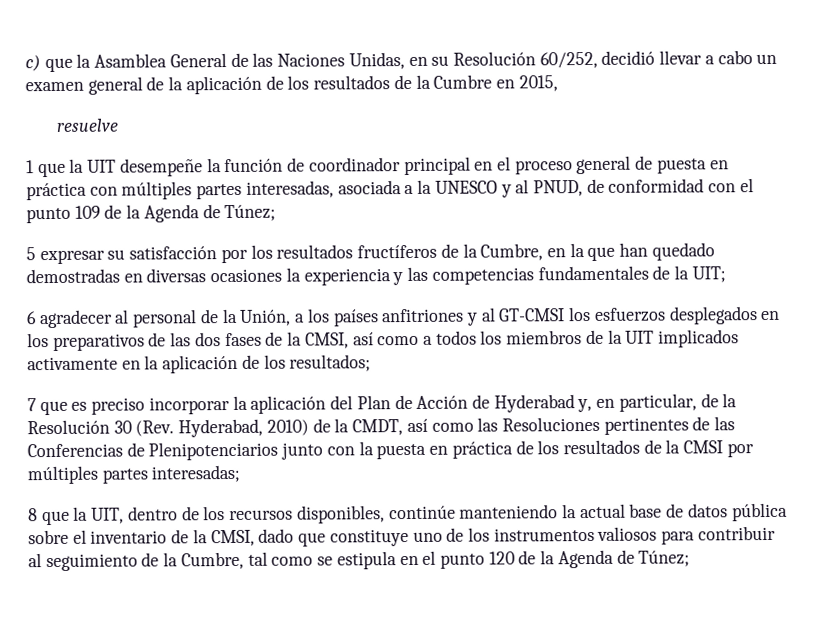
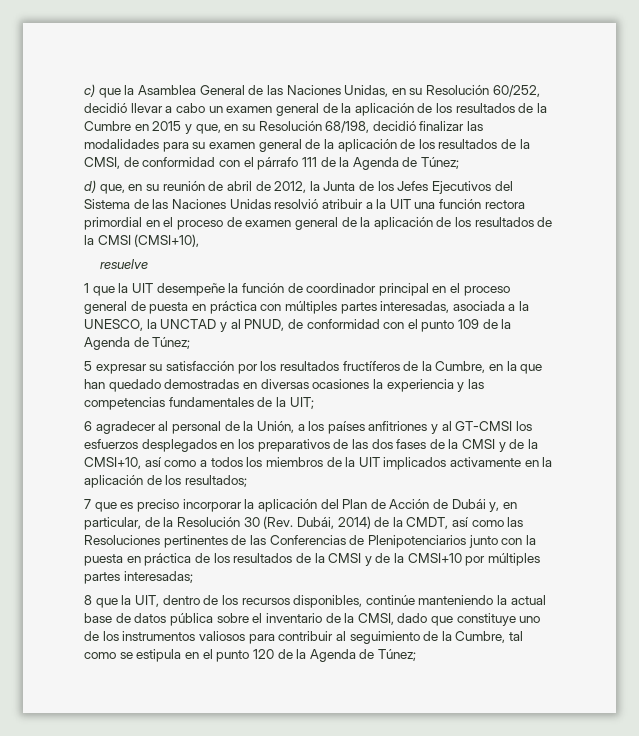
[518,75,558,92] 2015, -> [152,121,484,134] [84,139,530,152] [84,157,460,170] [84,180,513,194] [84,199,525,209] [84,217,553,230] [84,234,200,247] 2015 y que, en su Resolución 68/198, decidió finalizar las modalidades para su examen general de la aplicación de los resultados de la CMSI, de conformidad con el párrafo 111 de la Agenda de Túnez; // d) que, en su reunión de abril de 2012, la Junta de los Jefes Ejecutivos del Sistema de las Naciones Unidas resolvió atribuir a la UIT una función rectora primordial en el proceso de examen general de la aplicación de los resultados de la CMSI (CMSI+10),
[434,180,498,194] UNESCO -> [84,319,217,331] UNESCO, la UNCTAD
[304,332,349,349] CMSI, -> [462,439,539,452] [84,457,141,469] CMSI y de la CMSI+10,
[493,394,575,413] Hyderabad -> [451,499,486,509] Dubái
[178,418,309,438] Hyderabad, 2010) -> [296,516,371,529] Dubái, 2014)
(724, 447) none -> [364,553,462,566] y de la CMSI+10

